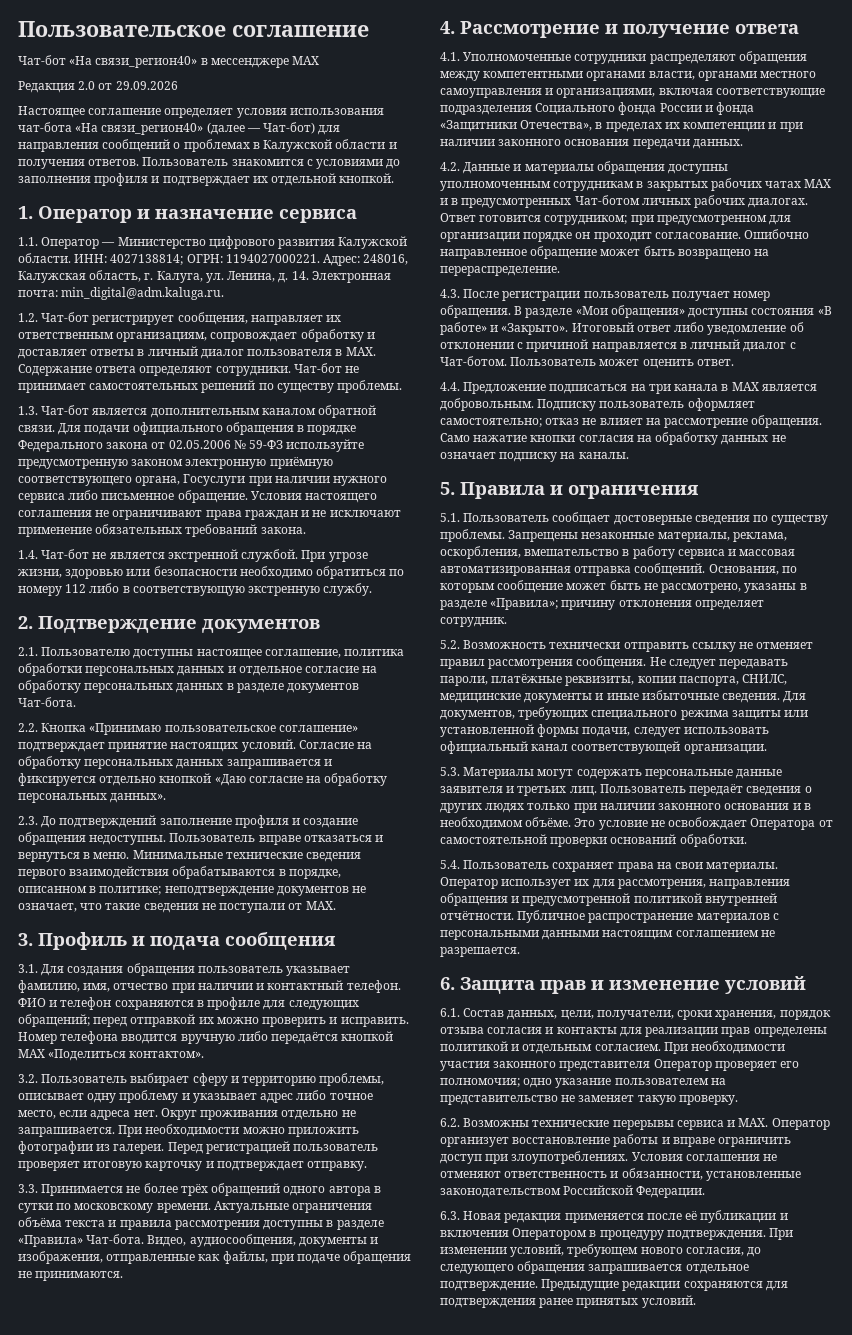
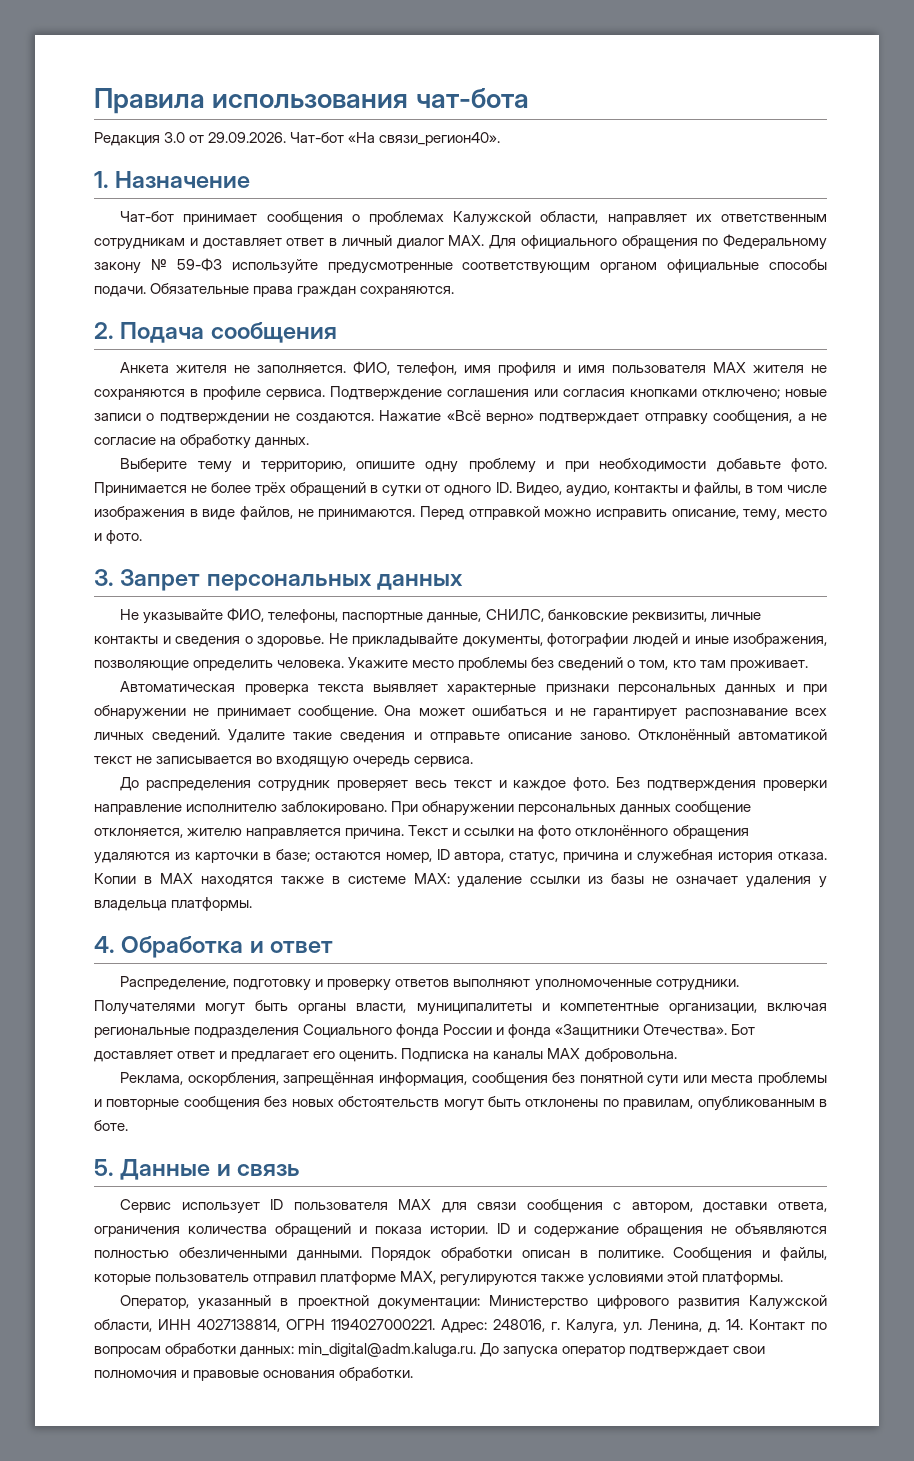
[18,21,369,37] [18,55,320,68] [18,81,178,93] [18,106,384,118] [18,122,341,135] [18,139,397,152] [18,157,401,169] [18,173,395,186] [18,206,357,223] [18,236,408,249] [18,253,409,266] [18,270,391,283] [18,287,225,300] [18,312,342,325] [18,329,364,342] Пользовательское соглашение // Чат-бот «На связи_регион40» в мессенджере MAX // Редакция 2.0 от 29.09.2026 // Настоящее соглашение определяет условия использования чат-бота «На связи_регион40» (далее — Чат-бот) для направления сообщений о проблемах в Калужской области и получения ответов. Пользователь знакомится с условиями до заполнения профиля и подтверждает их отдельной кнопкой. // 1. Оператор и назначение сервиса // 1.1. Оператор — Министерство цифрового развития Калужской области. ИНН: 4027138814; ОГРН: 1194027000221. Адрес: 248016, Калужская область, г. Калуга, ул. Ленина, д. 14. Электронная почта: min_digital@adm.kaluga.ru. // 1.2. Чат-бот регистрирует сообщения, направляет их ответственным организациям, сопровождает обработку -> [94,88,529,114] [94,132,501,146] [94,171,251,188] [120,211,828,226] [94,238,185,250] Правила использования чат-бота // Редакция 3.0 от 29.09.2026. Чат-бот «На связи_регион40». // 1. Назначение // Чат-бот принимает сообщения о проблемах Калужской области, направляет их ответственным сотрудникам
[90,346,376,359] [18,363,360,376] [18,380,403,393] [18,405,377,418] [18,422,357,435] [18,439,365,452] [18,457,333,469] [18,474,388,486] [18,490,378,503] [18,510,401,520] [18,524,306,537] [18,549,368,562] [18,566,405,579] [18,583,373,596] [18,616,320,633] [18,647,405,659] [18,663,378,676] [18,680,360,693] [18,697,76,707] [18,723,358,735] [18,739,373,752] [18,756,332,769] [18,773,388,786] [18,793,167,803] [18,815,359,828] [18,832,384,845] [18,850,362,862] [18,866,341,879] [18,886,367,896] [18,901,336,913] [18,932,336,950] [18,963,351,976] [18,980,401,993] [18,997,359,1010] [18,1014,409,1027] [18,1031,394,1044] [18,1049,205,1061] [18,1073,385,1086] [18,1090,373,1103] [18,1108,356,1120] [18,1124,359,1137] [18,1141,379,1154] [18,1161,368,1171] [18,1184,38,1193] ответы в личный диалог пользователя в MAX. Содержание ответа определяют сотрудники. Чат-бот не принимает самостоятельных решений по существу проблемы. // 1.3. Чат-бот является дополнительным каналом обратной связи. Для подачи официального обращения в порядке Федерального закона от 02.05.2006 № 59-ФЗ используйте предусмотренную законом электронную приёмную соответствующего органа, Госуслуги при наличии нужного сервиса либо письменное обращение. Условия настоящего соглашения не ограничивают права граждан и не исключают применение обязательных требований закона. // 1.4. Чат-бот не является экстренной службой. При угрозе жизни, здоровью или безопасности необходимо обратиться по номеру 112 либо в соответствующую экстренную службу. // 2. Подтверждение документов // 2.1. Пользователю доступны настоящее соглашение, политика обработки персональных данных и отдельное согласие на обработку персональных данных в разделе документов Чат-бота. // 2.2. Кнопка «Принимаю пользовательское соглашение» подтверждает принятие настоящих условий. Согласие на обработку персональных данных запрашивается и фиксируется отдельно кнопкой «Даю согласие на обработку персональных данных». // 2.3. До подтверждений заполнение профиля и создание обращения недоступны. Пользователь вправе отказаться и вернуться в меню. Минимальные технические сведения первого взаимодействия обрабатываются в порядке, описанном в политике; неподтверждение документов не означает, что такие сведения не поступали от MAX. // 3. Профиль и подача сообщения // 3.1. Для создания обращения пользователь указывает фамилию, имя, отчество при наличии и контактный телефон. ФИО и телефон сохраняются в профиле для следующих обращений; перед отправкой их можно проверить и исправить. Номер телефона вводится вручную либо передаётся кнопкой MAX «Поделиться контактом». // 3.2. Пользователь выбирает сферу и территорию проблемы, описывает одну проблему и указывает адрес либо точное место, если адреса нет. Округ проживания отдельно не запрашивается. При необходимости можно приложить фотографии из галереи. Перед регистрацией пользователь проверяет итоговую карточку и подтверждает отправку. // 3.3. -> [286,234,827,250] [94,258,827,274] [94,283,455,297] [94,322,337,343] [120,361,828,376] [94,386,827,400] [94,410,827,425] [94,434,310,449] [120,458,827,473] ответ в личный диалог MAX. Для официального обращения по Федеральному закону № 59-ФЗ используйте предусмотренные соответствующим органом официальные способы подачи. Обязательные права граждан сохраняются. // 2. Подача сообщения // Анкета жителя не заполняется. ФИО, телефон, имя профиля и имя пользователя MAX жителя не сохраняются в профиле сервиса. Подтверждение соглашения или согласия кнопками отключено; новые записи о подтверждении не создаются. Нажатие «Всё верно» подтверждает отправку сообщения, а не согласие на обработку данных. // Выберите тему и территорию, опишите одну проблему и при необходимости добавьте фото.
[283,1186,381,1196] [18,1201,373,1213] [18,1217,384,1230] [18,1234,379,1247] [18,1251,412,1264] [18,1271,124,1281] [440,21,799,38] [440,51,807,64] [440,71,817,81] [440,88,825,98] одного автора в сутки по московскому времени. Актуальные ограничения объёма текста и правила рассмотрения доступны в разделе «Правила» Чат-бота. Видео, аудиосообщения, документы и изображения, отправленные как файлы, при подаче обращения не принимаются. // 4. Рассмотрение и получение ответа // 4.1. Уполномоченные сотрудники распределяют обращения между компетентными органами власти, органами местного самоуправления и организациями, включая соответствующие -> [370,482,827,497] [94,506,827,521] [94,530,143,544] [94,569,464,591] [120,608,761,624] [94,633,827,648] [94,657,808,671] [120,681,827,695] [94,705,828,720] [94,729,828,743] [94,756,474,768] [120,777,828,792] [94,801,752,816] [94,825,749,839] [94,849,828,864] [94,873,827,888] [94,897,253,911] [94,936,334,958] [120,976,739,991] [94,1000,827,1015] [94,1027,190,1038] в сутки от одного ID. Видео, аудио, контакты и файлы, в том числе изображения в виде файлов, не принимаются. Перед отправкой можно исправить описание, тему, место и фото. // 3. Запрет персональных данных // Не указывайте ФИО, телефоны, паспортные данные, СНИЛС, банковские реквизиты, личные контакты и сведения о здоровье. Не прикладывайте документы, фотографии людей и иные изображения, позволяющие определить человека. Укажите место проблемы без сведений о том, кто там проживает. // Автоматическая проверка текста выявляет характерные признаки персональных данных и при обнаружении не принимает сообщение. Она может ошибаться и не гарантирует распознавание всех личных сведений. Удалите такие сведения и отправьте описание заново. Отклонённый автоматикой текст не записывается во входящую очередь сервиса. // До распределения сотрудник проверяет весь текст и каждое фото. Без подтверждения проверки направление исполнителю заблокировано. При обнаружении персональных данных сообщение отклоняется, жителю направляется причина. Текст и ссылки на фото отклонённого обращения удаляются из карточки в базе; остаются номер, ID автора, статус, причина и служебная история отказа. Копии в MAX находятся также в системе MAX: удаление ссылки из базы не означает удаления у владельца платформы. // 4. Обработка и ответ // Распределение, подготовку и проверку ответов выполняют уполномоченные сотрудники. Получателями могут быть органы власти, муниципалитеты и компетентные организации, включая региональные
[520,120,803,132] [440,139,743,149] [440,161,729,174] [440,178,832,191] [440,195,809,208] [440,213,792,225] [440,229,810,242] [440,246,770,259] [440,266,560,276] [440,289,771,301] [440,305,832,318] [440,322,804,335] [440,339,796,352] [440,356,734,369] [440,382,817,394] [440,398,755,411] [440,415,823,428] [440,432,786,445] [440,452,629,462] [440,482,699,499] [440,512,829,525] [440,529,787,542] [440,546,796,559] [440,563,797,576] [440,580,807,593] [440,598,764,610] [440,617,507,627] [440,640,814,652] [440,656,789,669] [440,674,788,686] [440,690,807,703] [440,707,809,720] [440,724,769,737] [440,741,767,754] [440,767,783,779] [440,784,812,796] [440,803,811,813] [440,817,833,830] [440,834,747,847] [440,860,779,872] [440,877,791,889] [440,893,777,906] [440,910,779,923] [440,930,775,940] [440,947,520,957] [440,976,806,994] [440,1008,831,1020] [440,1027,827,1037] [440,1041,786,1054] [440,1059,800,1071] [440,1078,726,1088] [440,1095,738,1105] [440,1118,830,1130] [440,1134,792,1147] [440,1151,778,1164] [440,1168,801,1181] [440,1185,706,1198] [440,1210,788,1223] [440,1228,794,1240] [440,1244,762,1257] [440,1261,749,1274] [440,1279,788,1291] [440,1295,696,1308] Отечества», в пределах их компетенции и при наличии законного основания передачи данных. // 4.2. Данные и материалы обращения доступны уполномоченным сотрудникам в закрытых рабочих чатах MAX и в предусмотренных Чат-ботом личных рабочих диалогах. Ответ готовится сотрудником; при предусмотренном для организации порядке он проходит согласование. Ошибочно направленное обращение может быть возвращено на перераспределение. // 4.3. После регистрации пользователь получает номер обращения. В разделе «Мои обращения» доступны состояния «В работе» и «Закрыто». Итоговый ответ либо уведомление об отклонении с причиной направляется в личный диалог с Чат-ботом. Пользователь может оценить ответ. // 4.4. Предложение подписаться на три канала в MAX является добровольным. Подписку пользователь оформляет самостоятельно; отказ не влияет на рассмотрение обращения. Само нажатие кнопки согласия на обработку данных не означает подписку на каналы. // 5. Правила и ограничения // 5.1. Пользователь сообщает достоверные сведения по существу проблемы. Запрещены незаконные материалы, реклама, оскорбления, вмешательство в работу сервиса и массовая автоматизированная отправка сообщений. Основания, по которым сообщение может быть не рассмотрено, указаны в разделе «Правила»; причину отклонения определяет сотрудник. // 5.2. Возможность технически отправить ссылку не отменяет правил рассмотрения сообщения. Не следует передавать пароли, платёжные реквизиты, копии паспорта, СНИЛС, медицинские документы и иные избыточные сведения. Для документов, требующих специального режима защиты или установленной формы подачи, следует использовать официальный канал соответствующей организации. // 5.3. Материалы могут содержать персональные данные заявителя и третьих лиц. Пользователь передаёт сведения о других людях только при наличии законного основания и в необходимом объёме. Это условие не освобождает Оператора от самостоятельной проверки оснований обработки. // 5.4. Пользователь сохраняет права на свои материалы. Оператор использует их для рассмотрения, направления обращения и предусмотренной политикой внутренней отчётности. Публичное распространение материалов с персональными данными настоящим соглашением не разрешается. // 6. Защита прав и изменение условий // 6.1. Состав данных, цели, получатели, сроки хранения, порядок отзыва согласия и контакты для реализации прав определены политикой и отдельным согласием. При необходимости участия законного представителя Оператор проверяет его полномочия; одно указание пользователем на представительство не заменяет такую проверку. // 6.2. Возможны технические перерывы сервиса и MAX. Оператор организует восстановление работы и вправе ограничить доступ при злоупотреблениях. Условия соглашения не отменяют ответственность и обязанности, установленные законодательством Российской Федерации. // 6.3. Новая редакция применяется после её публикации и включения Оператором в процедуру подтверждения. При изменении условий, требующем нового согласия, до следующего обращения запрашивается отдельное подтверждение. Предыдущие редакции сохраняются для подтверждения ранее принятых условий. -> [643,1024,756,1035] [94,1048,677,1062] [120,1072,827,1087] [94,1096,827,1111] [94,1120,128,1131] [94,1159,301,1180] [120,1199,828,1214] [94,1223,828,1237] [94,1247,827,1261] [94,1271,784,1286] [120,1295,827,1310] [94,1319,827,1334] [94,1343,766,1358] [94,1367,414,1381] Отечества». Бот доставляет ответ и предлагает его оценить. Подписка на каналы MAX добровольна. // Реклама, оскорбления, запрещённая информация, сообщения без понятной сути или места проблемы и повторные сообщения без новых обстоятельств могут быть отклонены по правилам, опубликованным в боте. // 5. Данные и связь // Сервис использует ID пользователя MAX для связи сообщения с автором, доставки ответа, ограничения количества обращений и показа истории. ID и содержание обращения не объявляются полностью обезличенными данными. Порядок обработки описан в политике. Сообщения и файлы, которые пользователь отправил платформе MAX, регулируются также условиями этой платформы. // Оператор, указанный в проектной документации: Министерство цифрового развития Калужской области, ИНН 4027138814, ОГРН 1194027000221. Адрес: 248016, г. Калуга, ул. Ленина, д. 14. Контакт по вопросам обработки данных: min_digital@adm.kaluga.ru. До запуска оператор подтверждает свои полномочия и правовые основания обработки.

